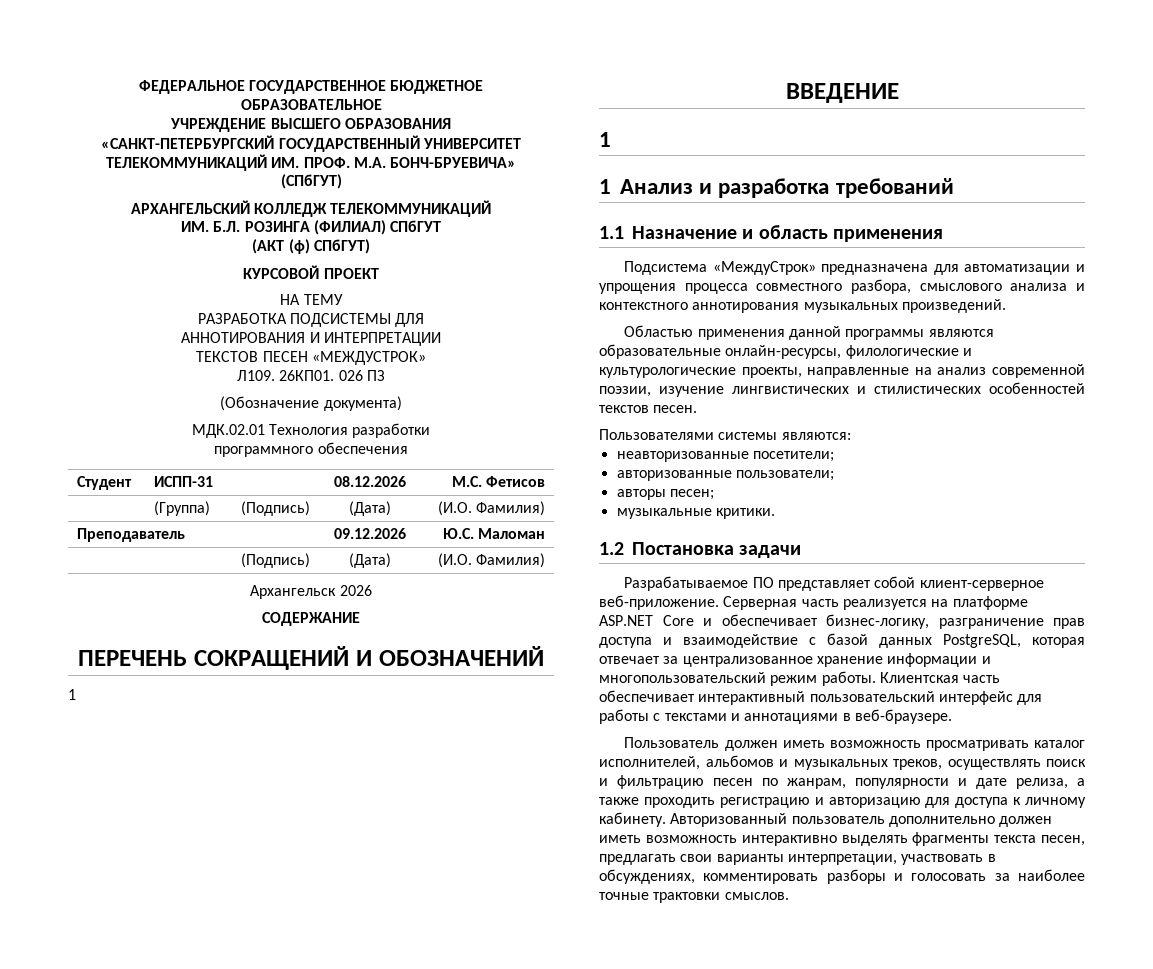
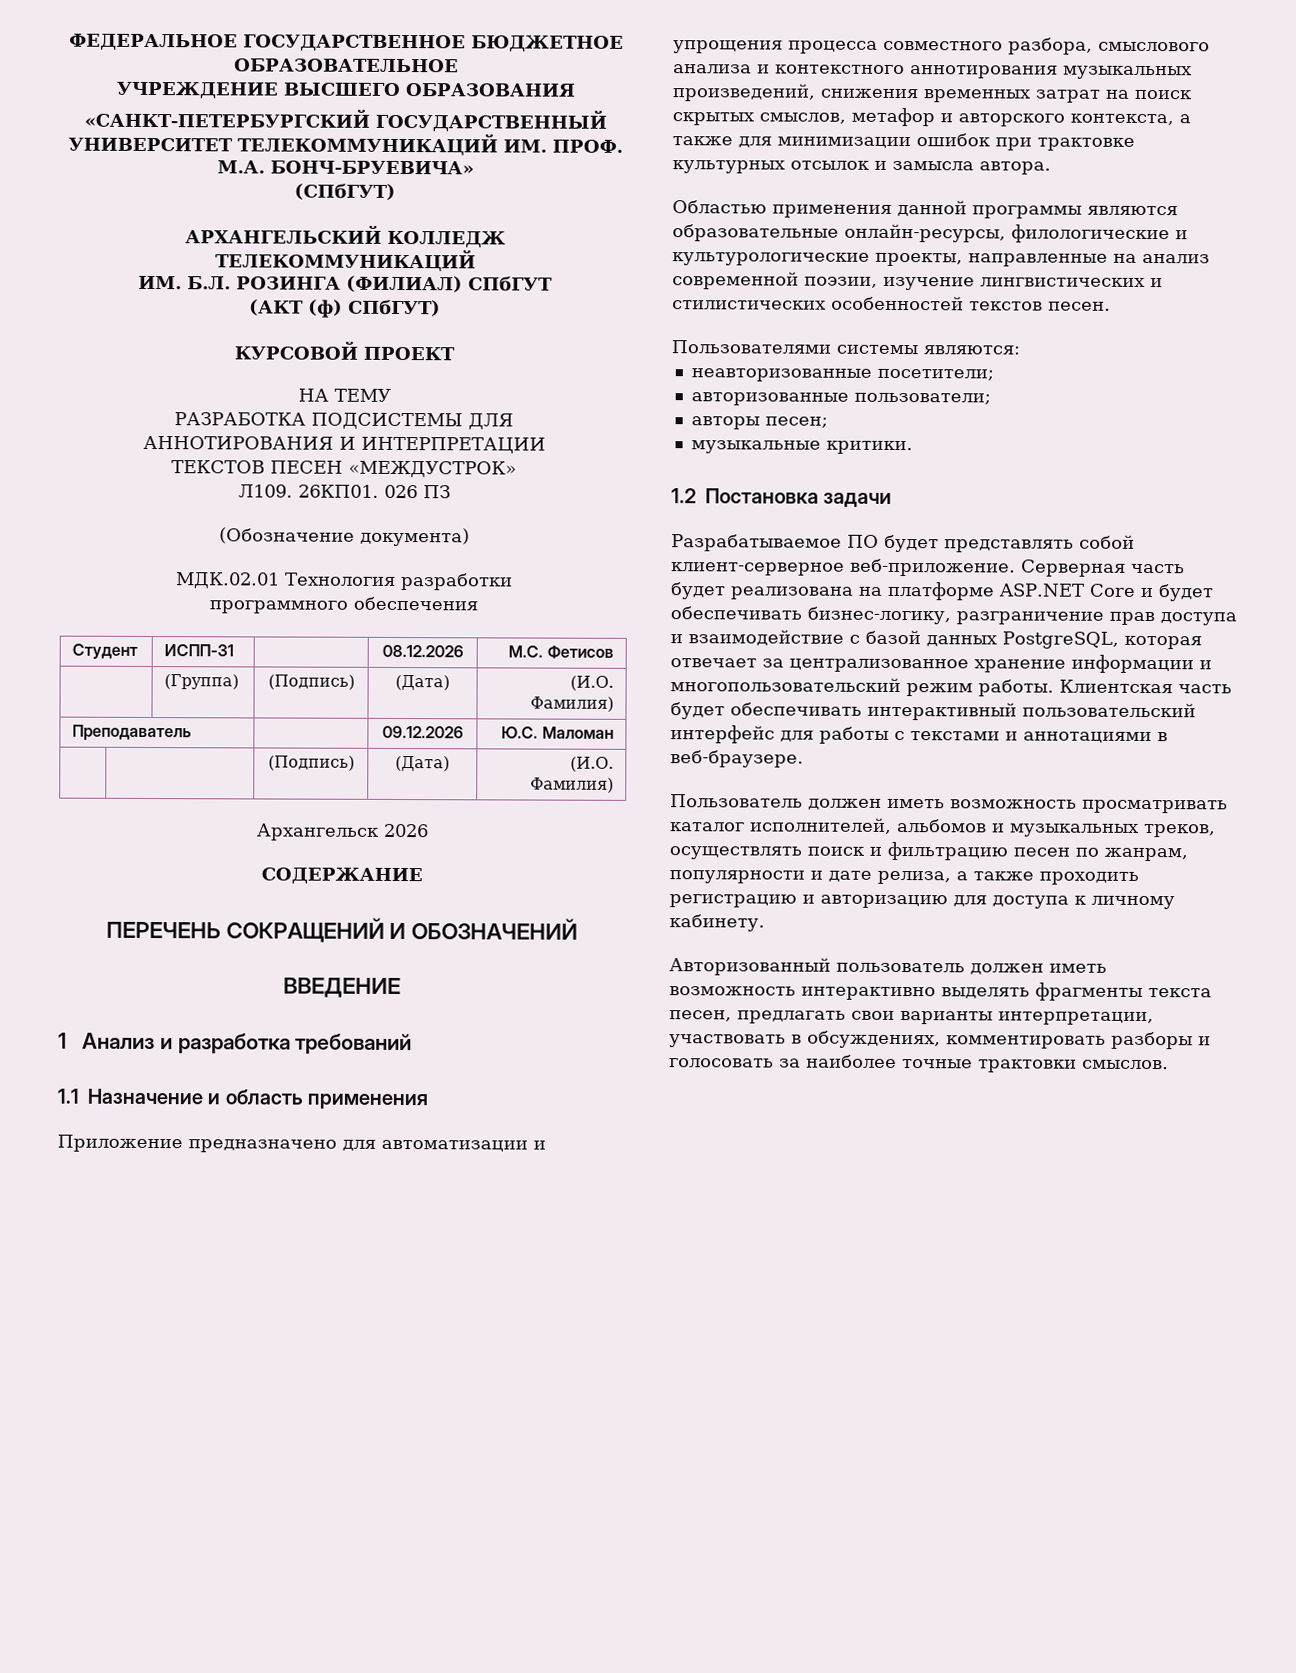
[68,689,76,700] // 1 -> (579, 929) none
[599,179,611,194] // 1 -> (67, 1040) none
[624,261,929,275] Подсистема «МеждуСтрок» предназначена -> [57,1134,337,1153] Приложение предназначено
[901,299,1006,313] произведений. -> [672,83,1193,103] [672,107,1191,127] [672,133,1135,151] [672,160,1051,175] произведений, снижения временных затрат на поиск скрытых смыслов, метафор и авторского контекста, а также для минимизации ошибок при трактовке культурных отсылок и замысла автора.
[778,580,872,591] представляет -> [884,534,1074,553] будет представлять
[842,599,927,610] реализуется -> [670,582,854,600] будет реализована
[721,614,818,626] обеспечивает -> [1157,584,1214,602] [670,606,802,620] будет обеспечивать
[599,690,695,702] обеспечивает -> [670,702,862,720] будет обеспечивать
(666, 819) none -> (765, 923) //
[888,816,995,827] дополнительно -> (965, 967) none

